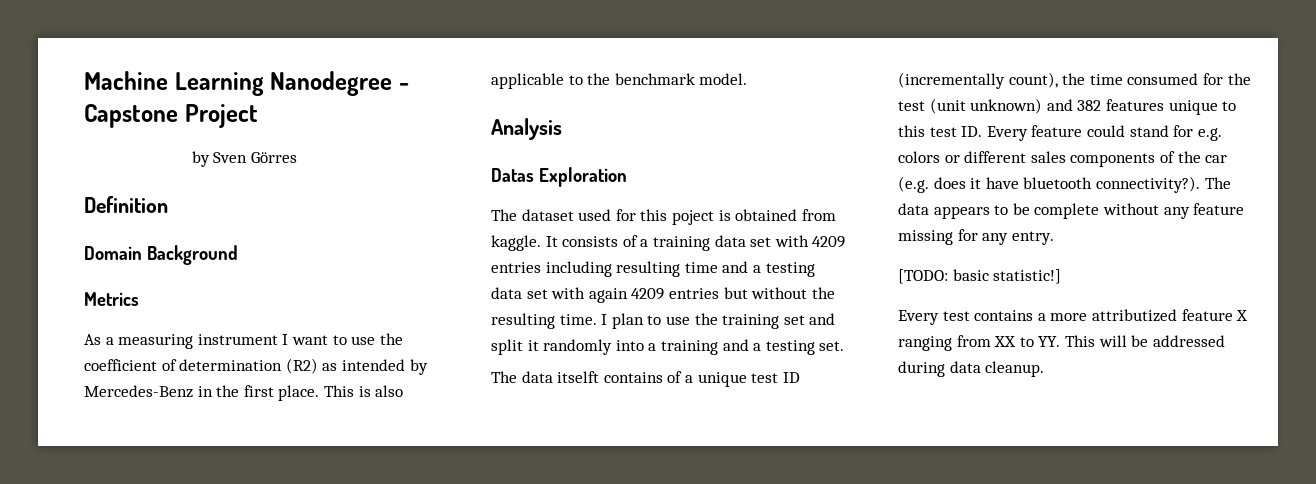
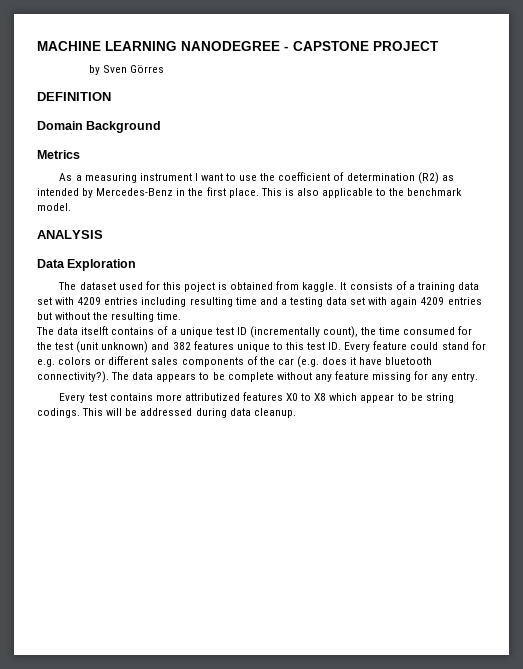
[84,71,409,96] [84,104,258,128] Machine Learning Nanodegree - Capstone Project -> [37,41,439,51] MACHINE LEARNING NANODEGREE - CAPSTONE PROJECT
[84,196,168,213] Definition -> [37,92,111,101] DEFINITION
[491,118,562,140] [491,168,534,182] Analysis // Datas -> [37,230,103,239] [37,259,65,268] ANALYSIS // Data
[601,313,836,329] [491,339,845,355] I plan to use the training set and split it randomly into a training and a testing set. -> (182, 316) none
[898,269,1062,284] // [TODO: basic statistic!] -> (479, 377) none
[1037,313,1046,321] a -> (153, 397) none
[1181,309,1249,321] [898,335,1061,351] feature X ranging from XX to YY. -> [242,392,454,403] [37,408,80,418] features X0 to X8 which appear to be string codings.

